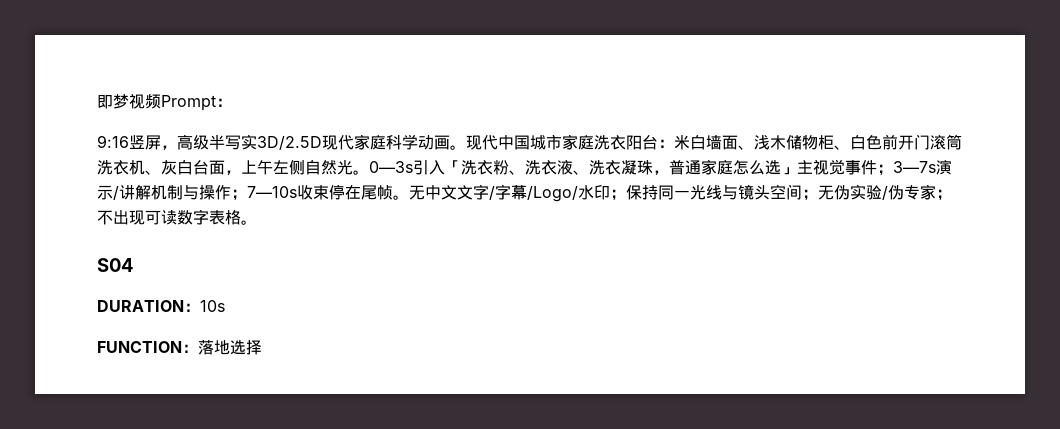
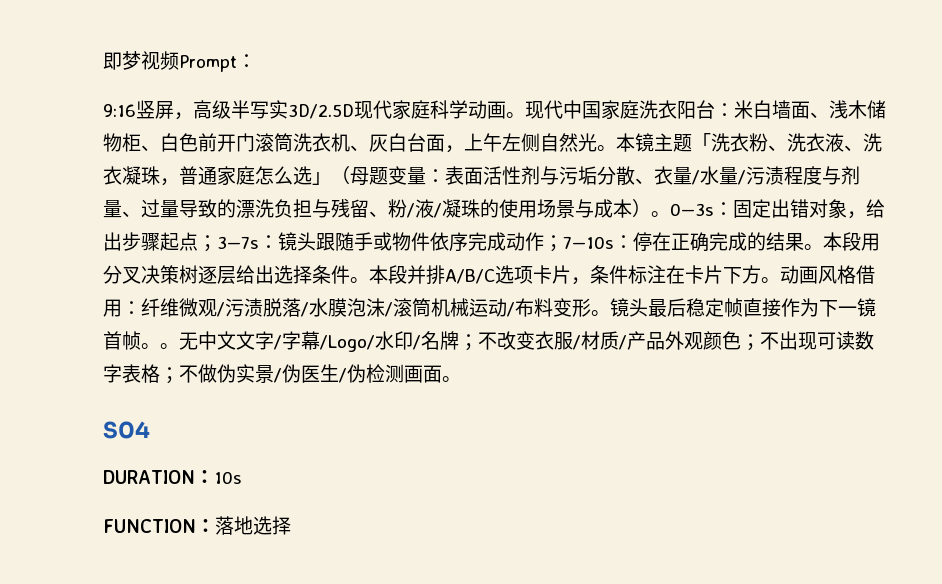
[530,134,562,150] 城市 -> (601, 110) none
[369,160,445,175] 0—3s引入 -> [616,133,692,152] 本镜主题
[797,159,952,176] [97,184,393,201] 主视觉事件；3—7s演示/讲解机制与操作；7—10s收束停在尾帧 -> [331,166,860,186] [103,199,885,219] [103,232,880,252] [103,265,875,285] [103,298,876,317] [103,331,160,350] （母题变量：表面活性剂与污垢分散、衣量/水量/污渍程度与剂量、过量导致的漂洗负担与残留、粉/液/凝珠的使用场景与成本）。0—3s：固定出错对象，给出步骤起点；3—7s：镜头跟随手或物件依序完成动作；7—10s：停在正确完成的结果。本段用分叉决策树逐层给出选择条件。本段并排A/B/C选项卡片，条件标注在卡片下方。动画风格借用：纤维微观/污渍脱落/水膜泡沫/滚筒机械运动/布料变形。镜头最后稳定帧直接作为下一镜首帧。
[610,184,936,201] ；保持同一光线与镜头空间；无伪实验/伪专家 -> [412,331,741,351] /名牌；不改变衣服/材质/产品外观颜色
(241, 217) none -> [160,364,442,384] ；不做伪实景/伪医生/伪检测画面

